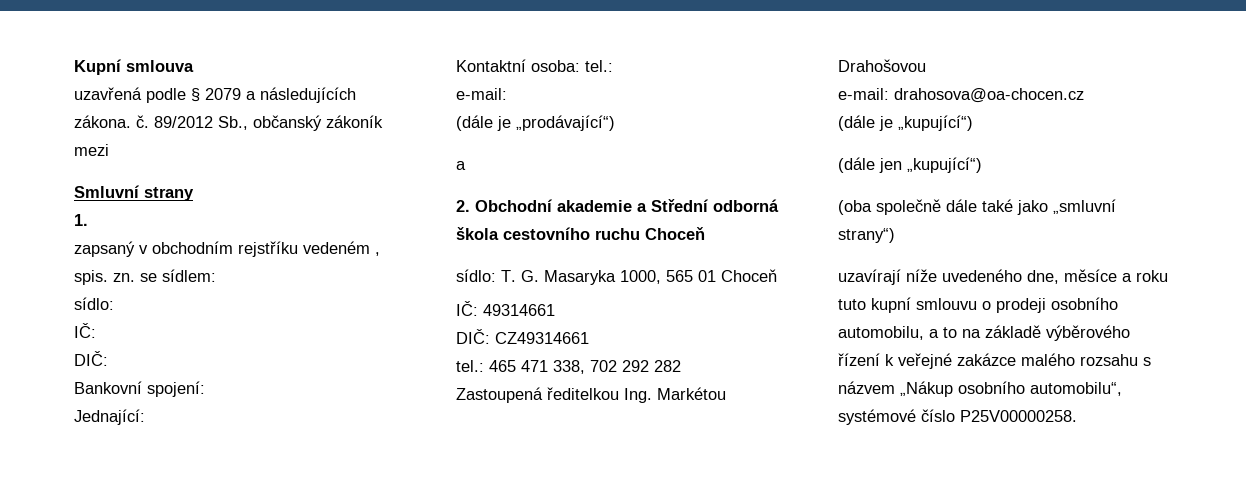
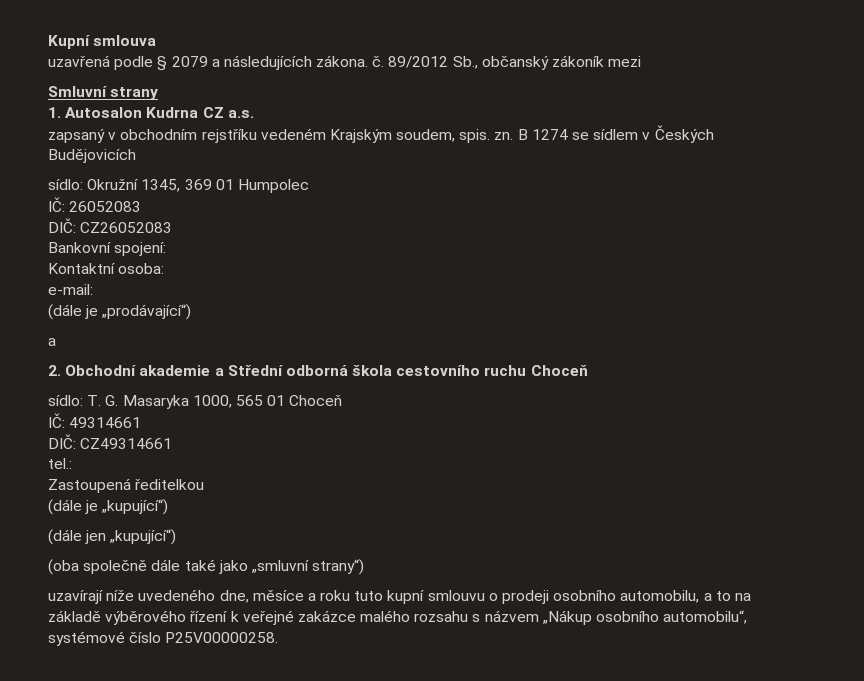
(88, 220) none -> [65,107,254,118] Autosalon Kudrna CZ a.s.
[375,252,380,256] [74,269,216,285] [74,297,114,310] [74,323,96,338] [74,351,108,366] , spis. zn. se sídlem: // sídlo: // IČ: // DIČ: -> [329,125,714,143] [48,149,136,163] [48,179,309,193] [48,197,142,212] [48,218,173,233] Krajským soudem, spis. zn. B 1274 se sídlem v Českých Budějovicích // sídlo: Okružní 1345, 369 01 Humpolec // IČ: 26052083 // DIČ: CZ26052083
[74,409,145,425] // Jednající: -> (167, 249) none
[585,60,613,72] tel.: -> (165, 268) none
[489,360,681,374] [456,387,726,403] [838,59,926,72] [838,88,1084,103] 465 471 338, 702 292 282 // Zastoupená ředitelkou Ing. Markétou Drahošovou // e-mail: drahosova@oa-chocen.cz -> [48,478,205,493] // Zastoupená ředitelkou

